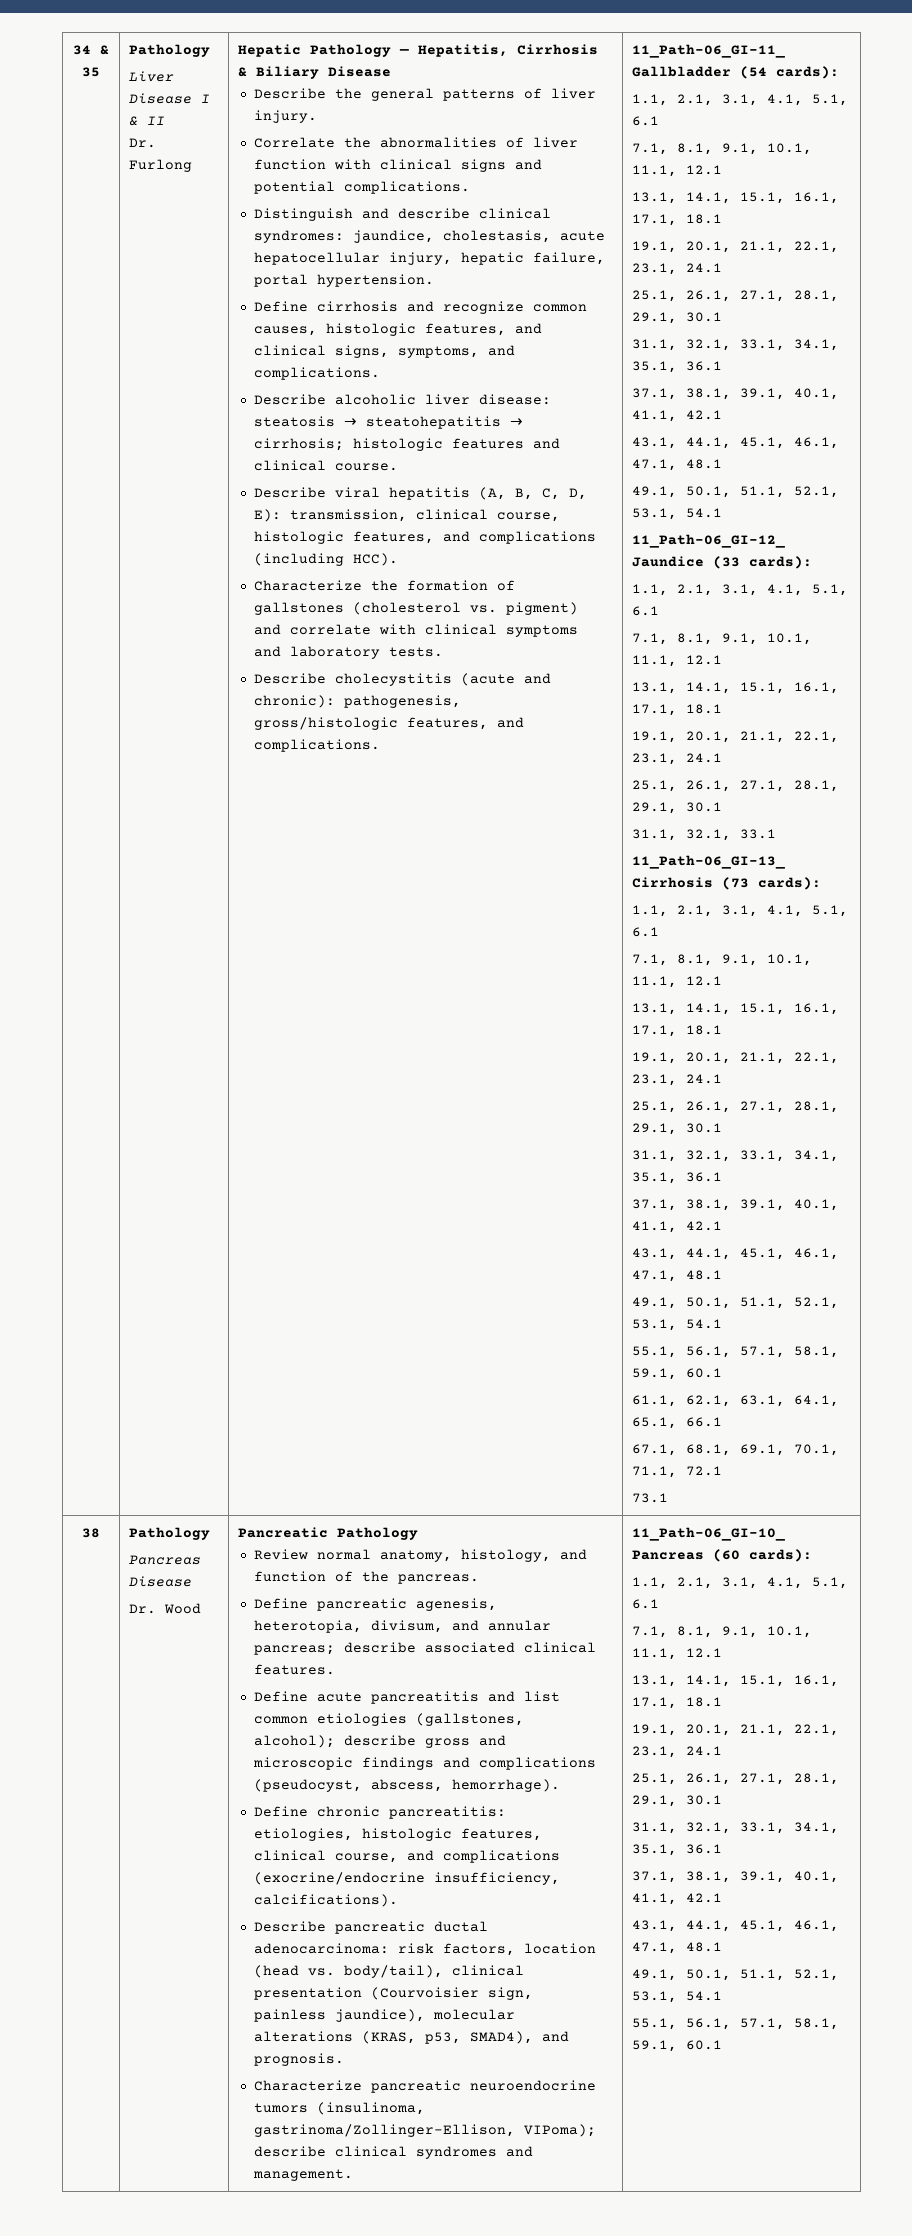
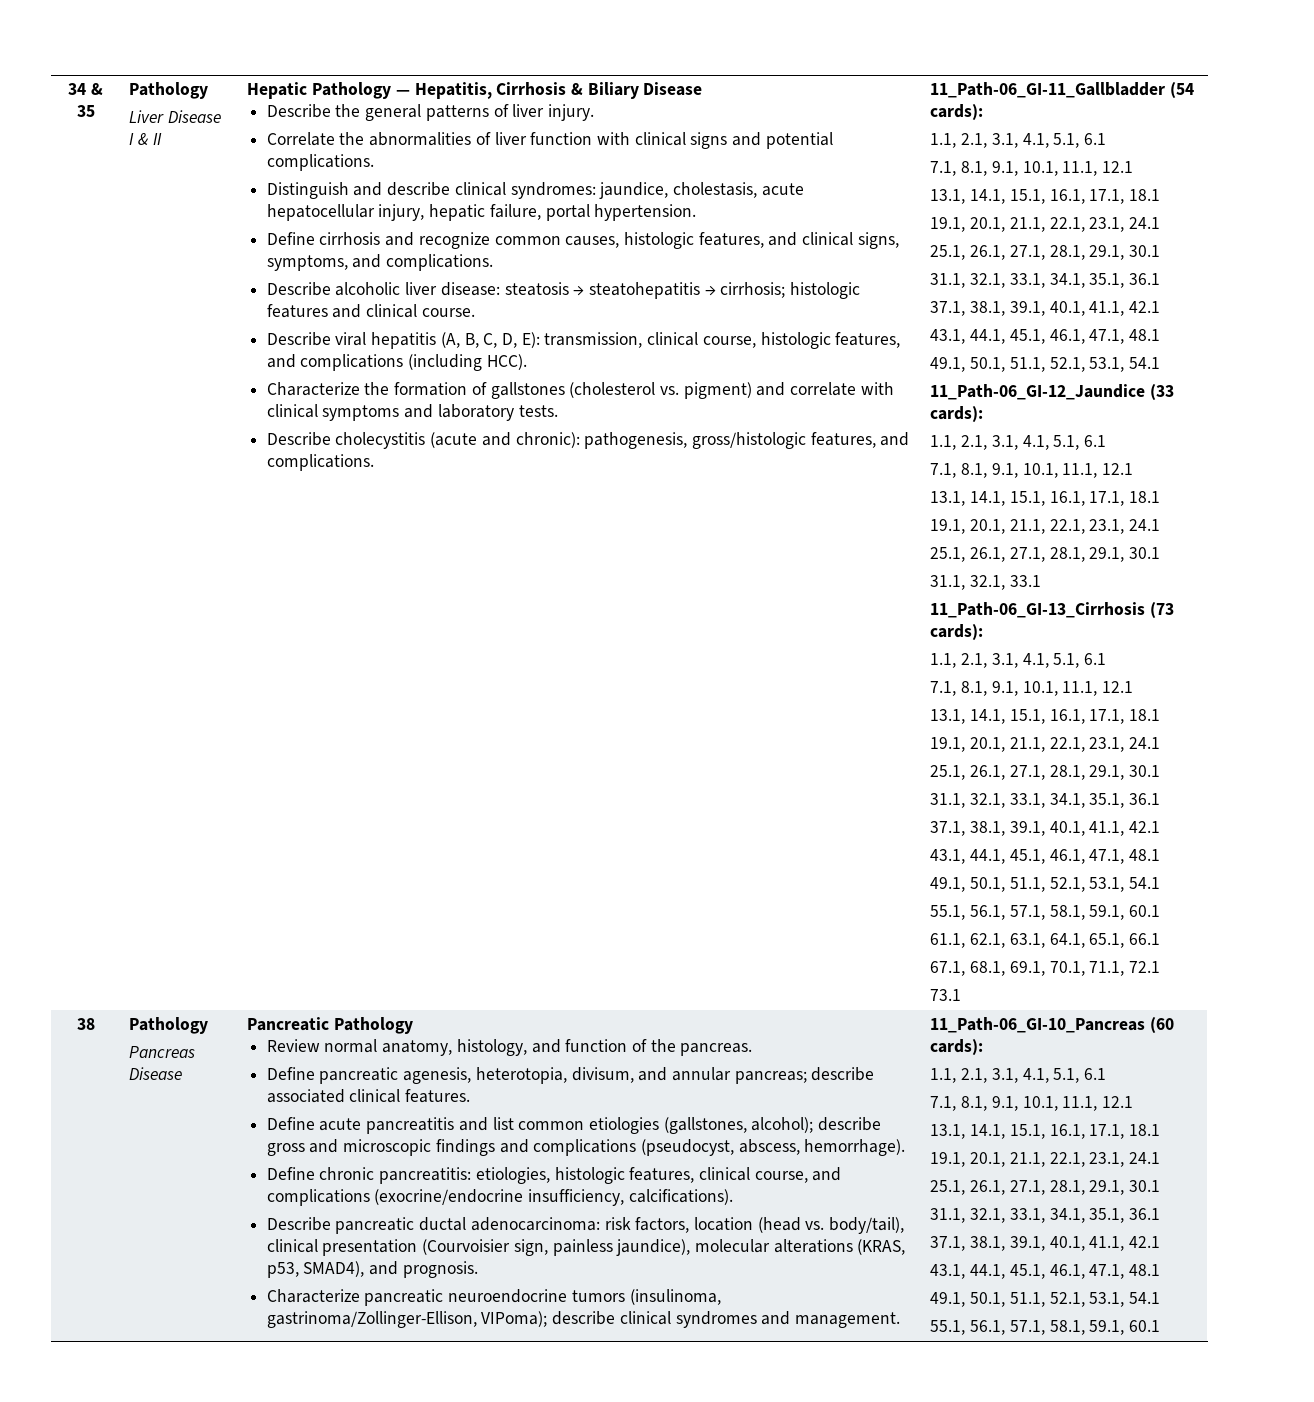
[128,138,156,148] [128,159,192,172] // Dr. Furlong -> (162, 139) none
[128,1603,201,1614] // Dr. Wood -> (183, 1073) none

